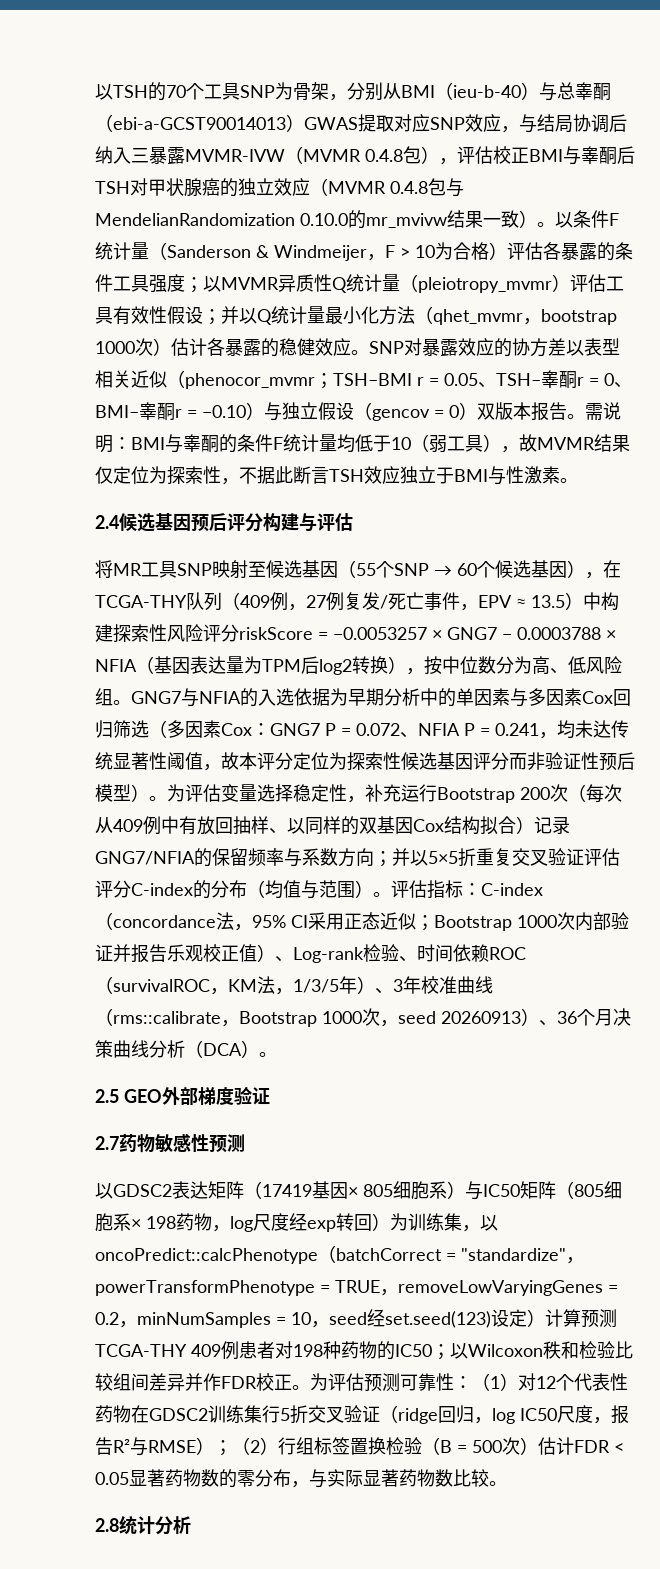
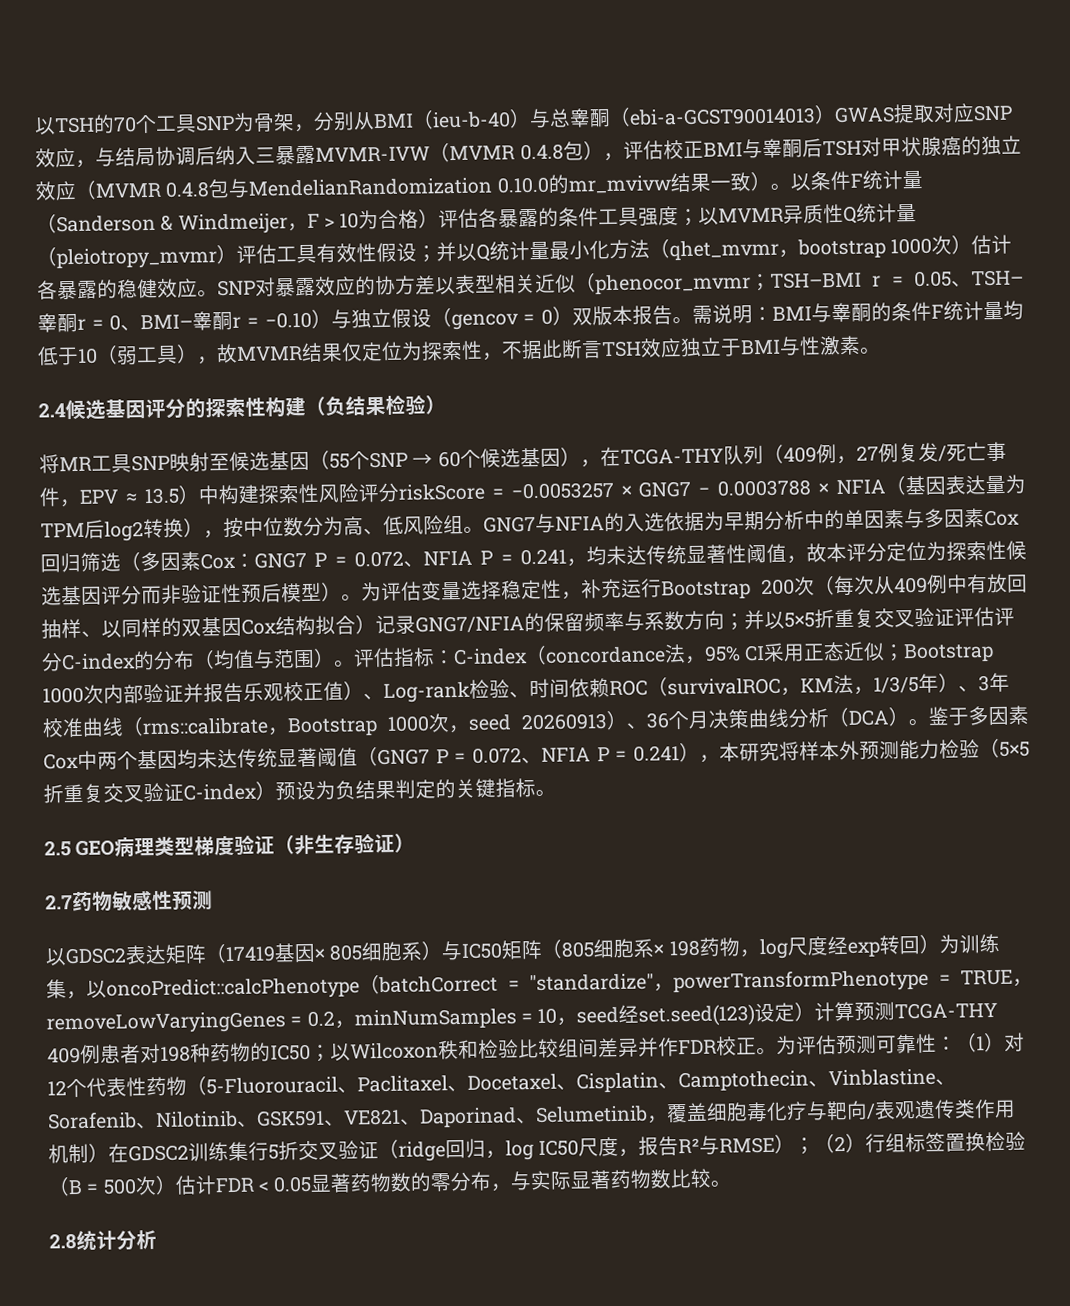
[191,513,353,532] 预后评分构建与评估 -> [145,394,446,419] 评分的探索性构建（负结果检验）
(277, 1054) none -> [928,705,1029,726] [43,738,1030,770] [43,778,556,804] 鉴于多因素Cox中两个基因均未达传统显著阈值（GNG7 P = 0.072、NFIA P = 0.241），本研究将样本外预测能力检验（5×5折重复交叉验证C-index）预设为负结果判定的关键指标。
[162,1087,198,1106] 外部 -> [114,836,196,858] 病理类型
(270, 1096) none -> [274,833,416,856] （非生存验证）
(131, 1414) none -> [186,1068,956,1096] [47,1099,1016,1130] [48,1143,109,1164] （5-Fluorouracil、Paclitaxel、Docetaxel、Cisplatin、Camptothecin、Vinblastine、Sorafenib、Nilotinib、GSK591、VE821、Daporinad、Selumetinib，覆盖细胞毒化疗与靶向/表观遗传类作用机制）

